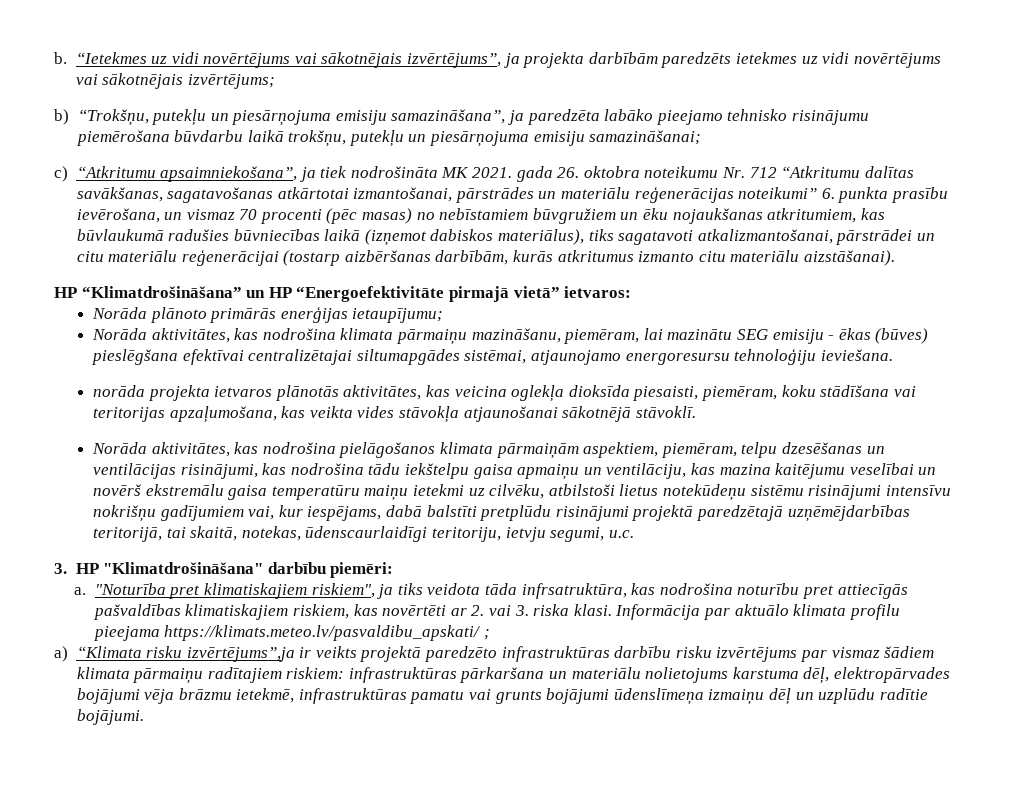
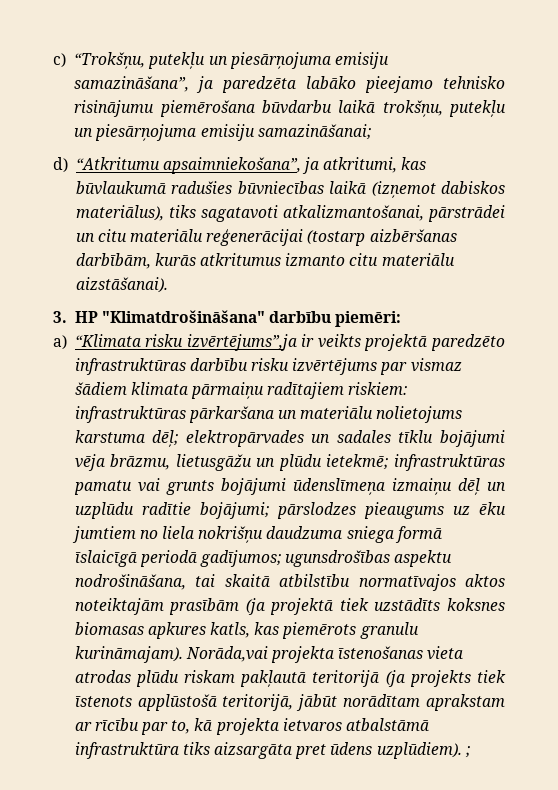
[54,52,941,68] [75,73,275,89] [54,109,69,125] b. “Ietekmes uz vidi novērtējums vai sākotnējais izvērtējums”, ja projekta darbībām paredzēts ietekmes uz vidi novērtējums vai sākotnējais izvērtējums; // b) -> [53,53,66,67] c)
[54,166,68,182] c) -> [53,157,68,172] d)
[320,166,914,182] [76,186,948,203] [76,208,857,224] tiek nodrošināta MK 2021. gada 26. oktobra noteikumu Nr. 712 “Atkritumu dalītas savākšanas, sagatavošanas atkārtotai izmantošanai, pārstrādes un materiālu reģenerācijas noteikumi” 6. punkta prasību ievērošana, un vismaz 70 procenti (pēc masas) no nebīstamiem būvgružiem un ēku nojaukšanas atkritumiem, -> [323,157,398,173] atkritumi,
[54,286,632,302] [92,306,444,323] [92,328,929,345] [92,348,893,365] [93,385,916,402] [93,406,696,423] [92,442,885,459] [93,463,937,480] [93,484,951,501] [93,505,910,522] [93,526,634,542] // HP “Klimatdrošināšana” un HP “Energoefektivitāte pirmajā vietā” ietvaros: // Norāda plānoto primārās enerģijas ietaupījumu; // Norāda aktivitātes, kas nodrošina klimata pārmaiņu mazināšanu, piemēram, lai mazinātu SEG emisiju - ēkas (būves) pieslēgšana efektīvai centralizētajai siltumapgādes sistēmai, atjaunojamo energoresursu tehnoloģiju ieviešana. // norāda projekta ietvaros plānotās aktivitātes, kas veicina oglekļa dioksīda piesaisti, piemēram, koku stādīšana vai teritorijas apzaļumošana, kas veikta vides stāvokļa atjaunošanai sākotnējā stāvoklī. // Norāda aktivitātes, kas nodrošina pielāgošanos klimata pārmaiņām aspektiem, piemēram, telpu dzesēšanas un ventilācijas risinājumi, kas nodrošina tādu iekštelpu gaisa apmaiņu un ventilāciju, kas mazina kaitējumu veselībai un novērš ekstremālu gaisa temperatūru maiņu ietekmi uz cilvēku, atbilstoši lietus notekūdeņu sistēmu risinājumi intensīvu nokrišņu gadījumiem vai, kur iespējams, dabā balstīti pretplūdu risinājumi projektā paredzētajā uzņēmējdarbības teritorijā, tai skaitā, notekas, ūdenscaurlaidīgi teritoriju, ietvju segumi, u.c. -> (168, 285) none
[74,583,908,599] [93,604,900,620] [93,625,491,641] // a. "Noturība pret klimatiskajiem riskiem", ja tiks veidota tāda infrsatruktūra, kas nodrošina noturību pret attiecīgās pašvaldības klimatiskajiem riskiem, kas novērtēti ar 2. vai 3. riska klasi. Informācija par aktuālo klimata profilu pieejama https://klimats.meteo.lv/pasvaldibu_apskati/ ; -> (402, 319) none
[803,667,950,684] [76,688,295,704] dēļ, elektropārvades bojājumi vēja brāzmu ietekmē, -> [152,430,506,447] [74,454,389,471] dēļ; elektropārvades un sadales tīklu bojājumi vēja brāzmu, lietusgāžu un plūdu ietekmē;
[76,709,144,725] bojājumi. -> [199,502,507,519] [71,526,442,543] [74,550,453,567] [74,574,505,591] [74,598,506,615] [74,622,419,639] [74,646,464,663] [74,670,507,687] [74,694,505,711] [74,718,430,735] [74,742,470,759] bojājumi; pārslodzes pieaugums uz ēku jumtiem no liela nokrišņu daudzuma sniega formā īslaicīgā periodā gadījumos; ugunsdrošības aspektu nodrošināšana, tai skaitā atbilstību normatīvajos aktos noteiktajām prasībām (ja projektā tiek uzstādīts koksnes biomasas apkures katls, kas piemērots granulu kurināmajam). Norāda,vai projekta īstenošanas vieta atrodas plūdu riskam pakļautā teritorijā (ja projekts tiek īstenots applūstošā teritorijā, jābūt norādītam aprakstam ar rīcību par to, kā projekta ietvaros atbalstāmā infrastruktūra tiks aizsargāta pret ūdens uzplūdiem). ;

